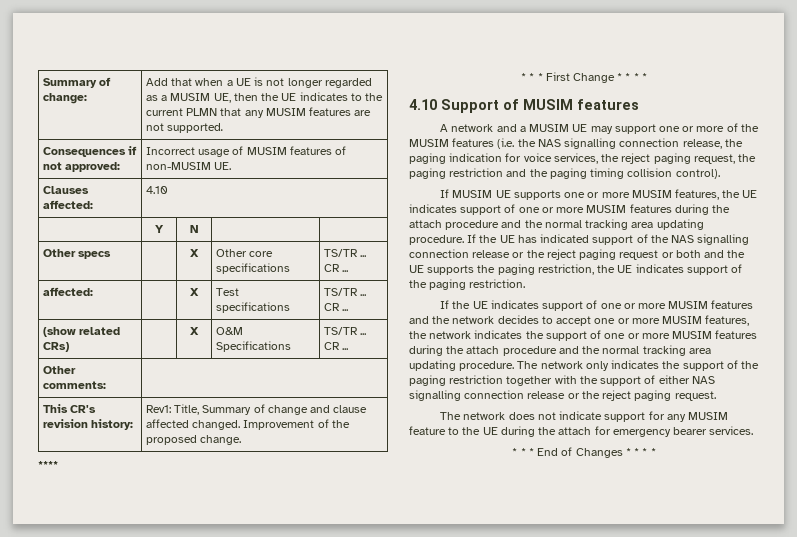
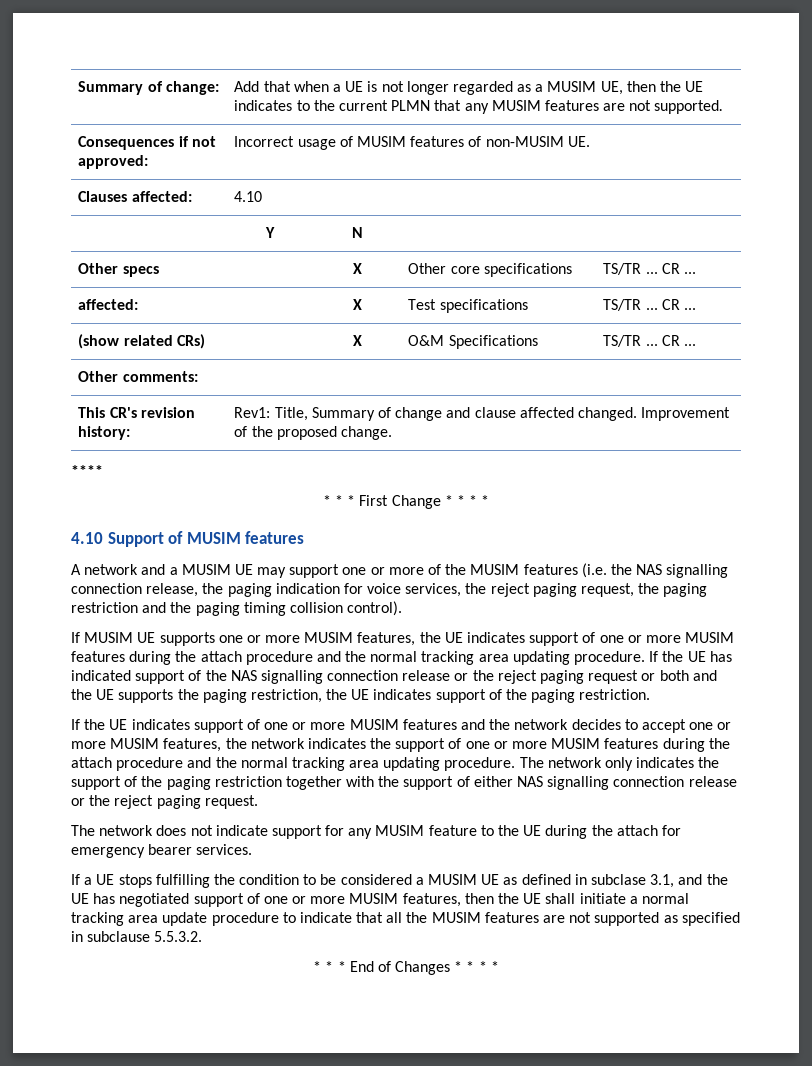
(754, 430) none -> [71,874,728,888] [71,893,689,907] [71,912,740,926] [71,931,203,942] // If a UE stops fulfilling the condition to be considered a MUSIM UE as defined in subclase 3.1, and the UE has negotiated support of one or more MUSIM features, then the UE shall initiate a normal tracking area update procedure to indicate that all the MUSIM features are not supported as specified in subclause 5.5.3.2.

